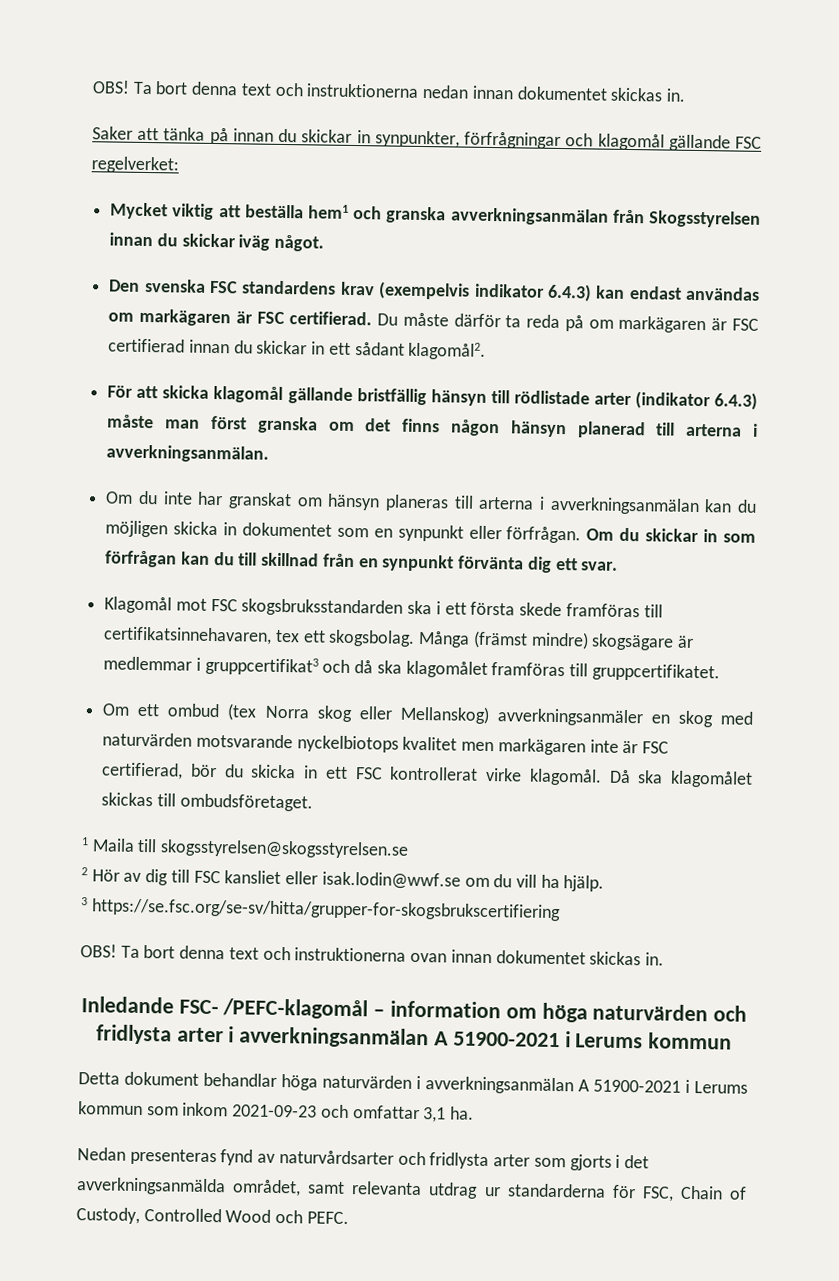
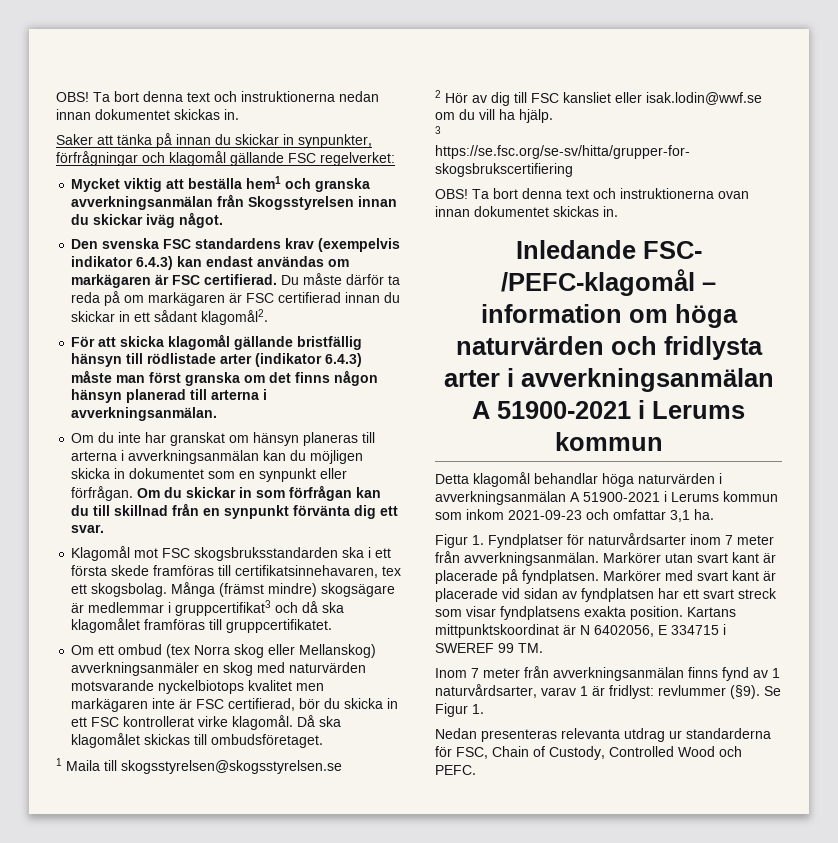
[124,1071,199,1086] dokument -> [473,472,530,487] klagomål
[77,1147,649,1171] [76,1177,346,1197] Nedan presenteras fynd av naturvårdsarter och fridlysta arter som gjorts i det avverkningsanmälda området, samt -> [435,533,774,548] [435,551,776,566] [435,569,776,584] [435,588,777,602] [435,606,736,620] [435,624,726,638] [435,643,543,653] [435,666,780,681] [435,684,781,699] [435,703,484,717] [435,728,557,742] Figur 1. Fyndplatser för naturvårdsarter inom 7 meter från avverkningsanmälan. Markörer utan svart kant är placerade på fyndplatsen. Markörer med svart kant är placerade vid sidan av fyndplatsen har ett svart streck som visar fyndplatsens exakta position. Kartans mittpunktskoordinat är N 6402056, E 334715 i SWEREF 99 TM. // Inom 7 meter från avverkningsanmälan finns fynd av 1 naturvårdsarter, varav 1 är fridlyst: revlummer (§9). Se Figur 1. // Nedan presenteras

